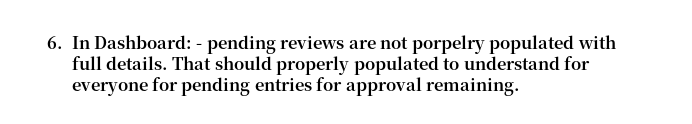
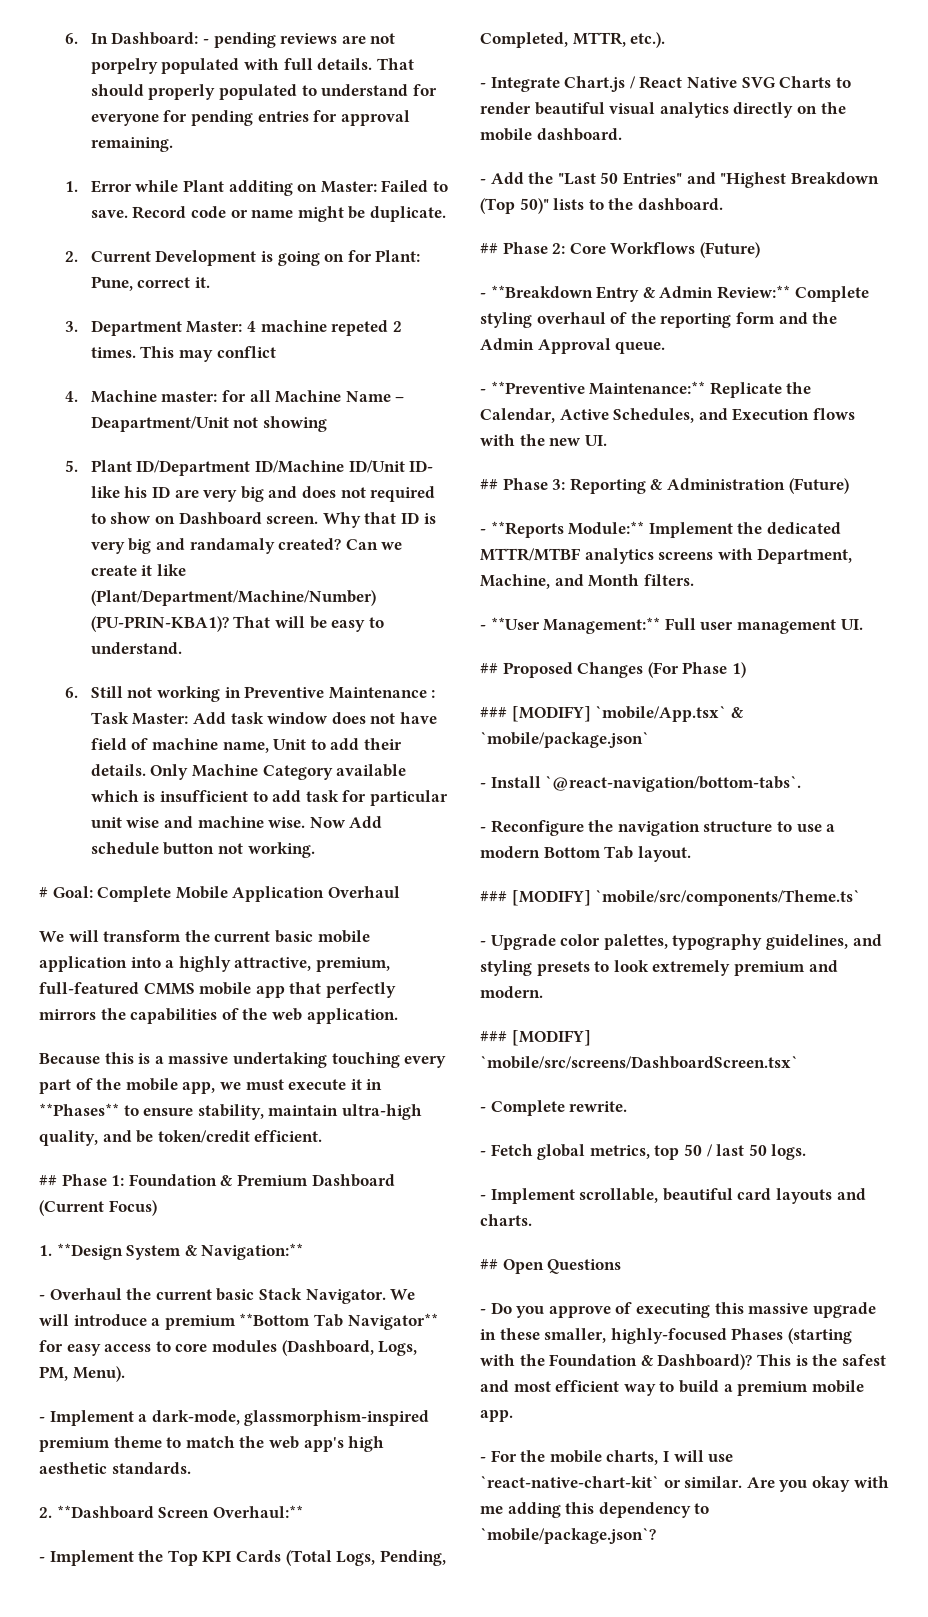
(521, 87) none -> [64,180,448,196] [90,206,446,222] [64,250,421,266] [90,276,211,291] [64,320,402,336] [90,346,276,362] [64,390,405,403] [90,416,328,432] [64,460,434,476] [90,486,436,502] [90,512,436,528] [90,538,403,554] [90,564,187,576] [90,590,376,606] [90,616,384,632] [90,642,182,654] [64,686,436,702] [90,712,437,725] [90,738,402,753] [90,764,407,780] [90,790,448,806] [90,816,383,828] [90,842,315,858] [39,886,400,902] [39,930,370,943] [39,956,390,972] [39,982,396,998] [39,1008,398,1024] [39,1052,447,1068] [39,1078,383,1094] [39,1103,422,1120] [39,1130,323,1146] [39,1174,395,1187] [39,1200,157,1216] [39,1243,304,1260] [39,1288,416,1304] [39,1313,438,1330] [39,1340,418,1356] [39,1366,125,1382] [39,1410,430,1426] [39,1436,385,1452] [39,1462,191,1474] [39,1505,303,1519] [39,1550,446,1566] [480,32,666,48] [480,76,851,92] [480,102,846,118] [480,128,622,141] [480,172,879,188] [480,198,723,214] [480,242,760,258] [480,285,869,302] [480,312,838,328] [480,338,666,354] [480,381,812,398] [480,408,855,423] [480,434,607,446] [480,478,849,494] [480,521,841,538] [480,548,853,564] [480,574,694,589] [480,617,863,634] [480,662,746,678] [480,706,744,722] [480,732,649,748] [480,776,802,792] [480,820,836,836] [480,846,691,862] [480,890,861,906] [480,934,882,950] [480,960,838,976] [480,986,543,998] [480,1030,591,1046] [480,1056,798,1069] [480,1100,628,1116] [480,1144,807,1160] [480,1188,866,1204] [480,1214,532,1226] [480,1259,622,1274] [480,1302,876,1318] [480,1328,852,1344] [480,1354,886,1370] [480,1380,864,1396] [480,1410,513,1422] [480,1450,734,1465] [480,1476,889,1492] [480,1502,710,1518] [480,1528,656,1544] // 1. Error while Plant additing on Master: Failed to save. Record code or name might be duplicate. // 2. Current Development is going on for Plant: Pune, correct it. // 3. Department Master: 4 machine repeted 2 times. This may conflict // 4. Machine master: for all Machine Name – Deapartment/Unit not showing // 5. Plant ID/Department ID/Machine ID/Unit ID- like his ID are very big and does not required to show on Dashboard screen. Why that ID is very big and randamaly created? Can we create it like (Plant/Department/Machine/Number) (PU-PRIN-KBA1)? That will be easy to understand. // 6. Still not working in Preventive Maintenance : Task Master: Add task window does not have field of machine name, Unit to add their details. Only Machine Category available which is insufficient to add task for particular unit wise and machine wise. Now Add schedule button not working. // # Goal: Complete Mobile Application Overhaul // We will transform the current basic mobile application into a highly attractive, premium, full-featured CMMS mobile app that perfectly mirrors the capabilities of the web application. // Because this is a massive undertaking touching every part of the mobile app, we must execute it in **Phases** to ensure stability, maintain ultra-high quality, and be token/credit efficient. // ## Phase 1: Foundation & Premium Dashboard (Current Focus) // 1. **Design System & Navigation:** // - Overhaul the current basic Stack Navigator. We will introduce a premium **Bottom Tab Navigator** for easy access to core modules (Dashboard, Logs, PM, Menu). // - Implement a dark-mode, glassmorphism-inspired premium theme to match the web app's high aesthetic standards. // 2. **Dashboard Screen Overhaul:** // - Implement the Top KPI Cards (Total Logs, Pending, Completed, MTTR, etc.). // - Integrate Chart.js / React Native SVG Charts to render beautiful visual analytics directly on the mobile dashboard. // - Add the "Last 50 Entries" and "Highest Breakdown (Top 50)" lists to the dashboard. // ## Phase 2: Core Workflows (Future) // - **Breakdown Entry & Admin Review:** Complete styling overhaul of the reporting form and the Admin Approval queue. // - **Preventive Maintenance:** Replicate the Calendar, Active Schedules, and Execution flows with the new UI. // ## Phase 3: Reporting & Administration (Future) // - **Reports Module:** Implement the dedicated MTTR/MTBF analytics screens with Department, Machine, and Month filters. // - **User Management:** Full user management UI. // ## Proposed Changes (For Phase 1) // ### [MODIFY] `mobile/App.tsx` & `mobile/package.json` // - Install `@react-navigation/bottom-tabs`. // - Reconfigure the navigation structure to use a modern Bottom Tab layout. // ### [MODIFY] `mobile/src/components/Theme.ts` // - Upgrade color palettes, typography guidelines, and styling presets to look extremely premium and modern. // ### [MODIFY] `mobile/src/screens/DashboardScreen.tsx` // - Complete rewrite. // - Fetch global metrics, top 50 / last 50 logs. // - Implement scrollable, beautiful card layouts and charts. // ## Open Questions // - Do you approve of executing this massive upgrade in these smaller, highly-focused Phases (starting with the Foundation & Dashboard)? This is the safest and most efficient way to build a premium mobile app. // - For the mobile charts, I will use `react-native-chart-kit` or similar. Are you okay with me adding this dependency to `mobile/package.json`?

